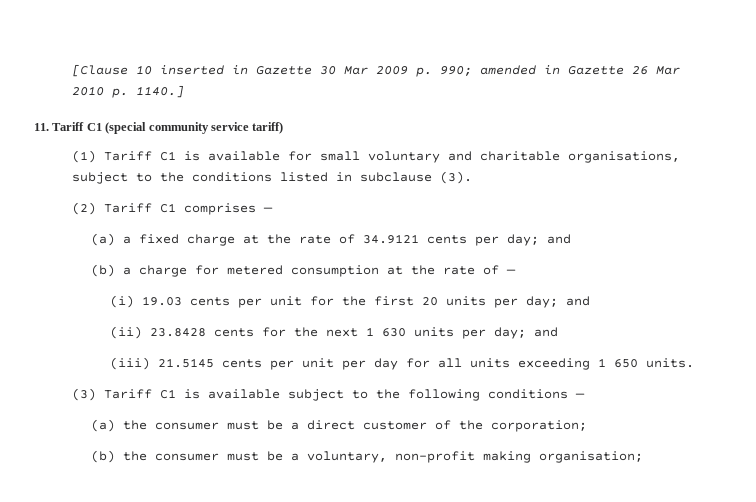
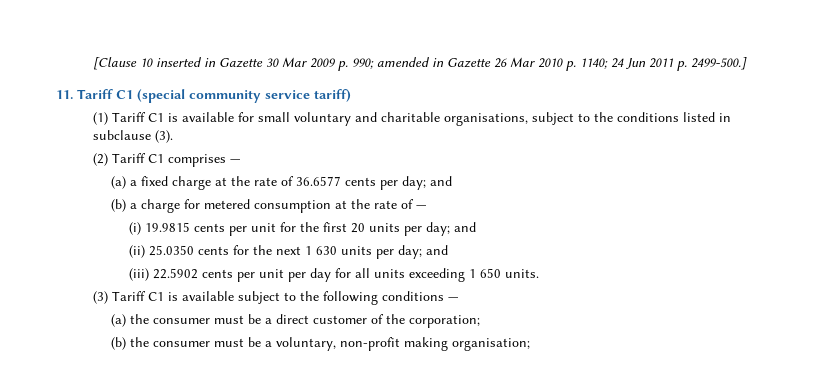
[135,85,184,98] 1140.] -> [579,57,747,71] 1140; 24 Jun 2011 p. 2499-500.]
[362,234,419,244] 34.9121 -> [295,176,341,186] 36.6577
[141,296,182,306] 19.03 -> [145,222,191,232] 19.9815
[149,328,206,337] 23.8428 -> [149,245,195,256] 25.0350
[157,358,214,368] 21.5145 -> [153,268,199,279] 22.5902

